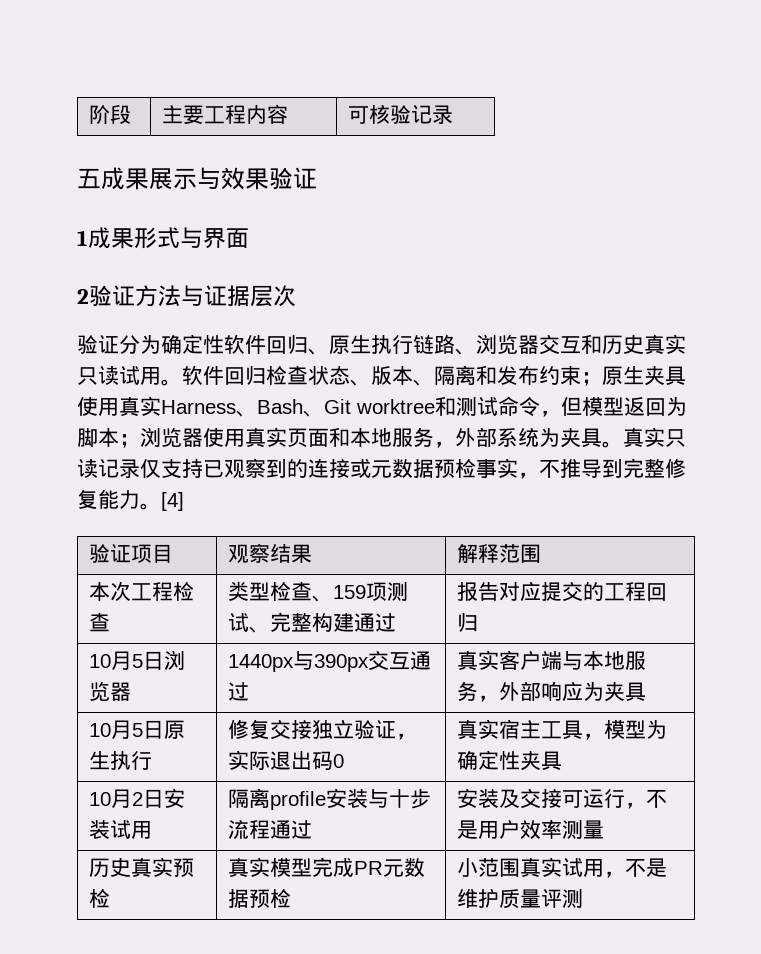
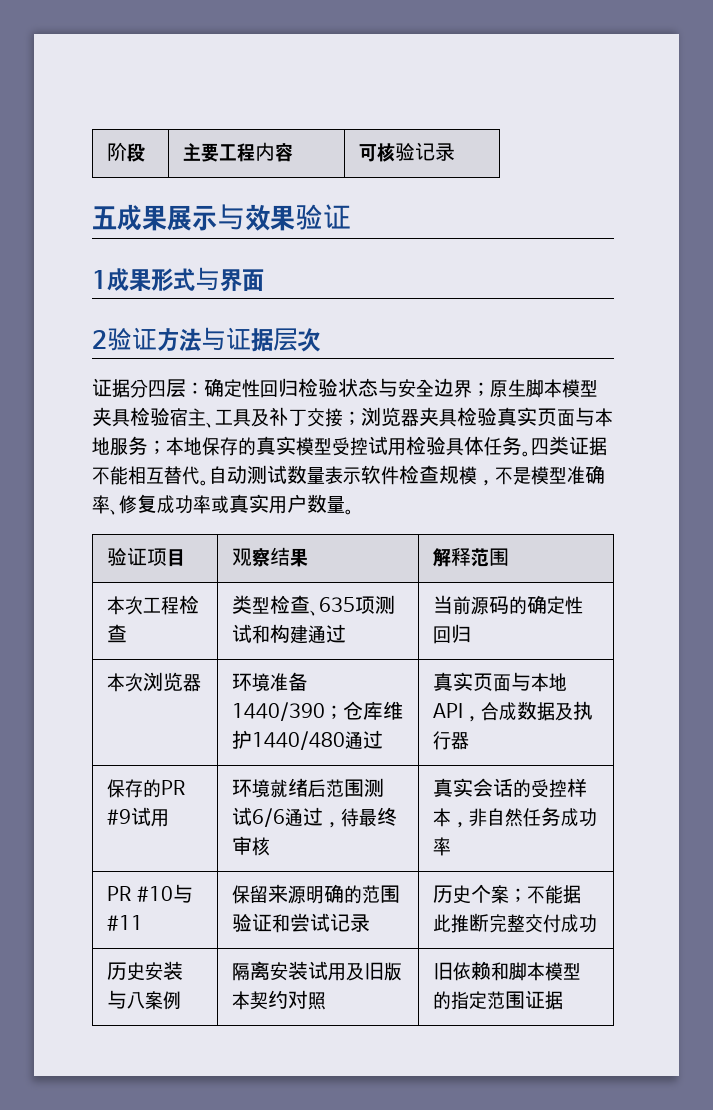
[77,334,686,355] [77,365,686,386] [77,396,687,417] [77,427,686,448] [77,458,686,479] [77,489,184,511] 验证分为确定性软件回归、原生执行链路、浏览器交互和历史真实只读试用。软件回归检查状态、版本、隔离和发布约束；原生夹具使用真实Harness、Bash、Git worktree和测试命令，但模型返回为脚本；浏览器使用真实页面和本地服务，外部系统为夹具。真实只读记录仅支持已观察到的连接或元数据预检事实，不推导到完整修复能力。[4] -> [92,378,598,398] [92,407,613,428] [92,436,607,457] [92,465,605,486] [92,494,354,515] 证据分四层：确定性回归检验状态与安全边界；原生脚本模型夹具检验宿主、工具及补丁交接；浏览器夹具检验真实页面与本地服务；本地保存的真实模型受控试用检验具体任务。四类证据不能相互替代。自动测试数量表示软件检查规模，不是模型准确率、修复成功率或真实用户数量。
[332,582,408,601] [227,612,396,633] [456,581,667,602] [456,613,478,632] [88,650,185,670] [88,681,131,701] [227,650,431,672] [227,682,249,701] [456,650,646,671] [456,681,646,702] [88,720,185,739] [88,751,152,770] [227,719,417,740] [227,750,344,770] [456,719,667,740] [456,750,562,771] [88,788,185,808] [88,820,152,839] [227,788,431,810] [227,819,312,839] [456,788,667,809] [456,819,604,839] [88,857,194,878] [88,889,110,908] [227,857,425,878] [227,889,291,908] [456,857,667,878] [456,888,583,909] 159项测试、完整构建通过 | 报告对应提交的工程回归 // 10月5日浏览器 | 1440px与390px交互通过 | 真实客户端与本地服务，外部响应为夹具 // 10月5日原生执行 | 修复交接独立验证，实际退出码0 | 真实宿主工具，模型为确定性夹具 // 10月2日安装试用 | 隔离profile安装与十步流程通过 | 安装及交接可运行，不是用户效率测量 // 历史真实预检 | 真实模型完成PR元数据预检 | 小范围真实试用，不是维护质量评测 -> [319,595,396,614] [232,624,347,644] [433,595,584,615] [433,624,472,644] [107,672,202,692] [232,672,309,692] [232,701,404,721] [232,730,384,750] [433,672,568,692] [433,701,594,722] [433,731,470,750] [107,779,186,798] [107,807,170,827] [232,778,385,798] [232,807,398,828] [232,836,271,856] [433,778,588,798] [433,807,598,828] [433,837,452,856] [107,884,193,903] [107,915,144,931] [232,884,401,904] [232,913,371,933] [433,884,582,904] [433,913,598,933] [107,961,184,981] [107,990,182,1010] [232,961,403,981] [232,990,327,1010] [433,961,582,981] [433,990,564,1010] 635项测试和构建通过 | 当前源码的确定性回归 // 本次浏览器 | 环境准备1440/390；仓库维护1440/480通过 | 真实页面与本地API，合成数据及执行器 // 保存的PR #9试用 | 环境就绪后范围测试6/6通过，待最终审核 | 真实会话的受控样本，非自然任务成功率 // PR #10与#11 | 保留来源明确的范围验证和尝试记录 | 历史个案；不能据此推断完整交付成功 // 历史安装与八案例 | 隔离安装试用及旧版本契约对照 | 旧依赖和脚本模型的指定范围证据

